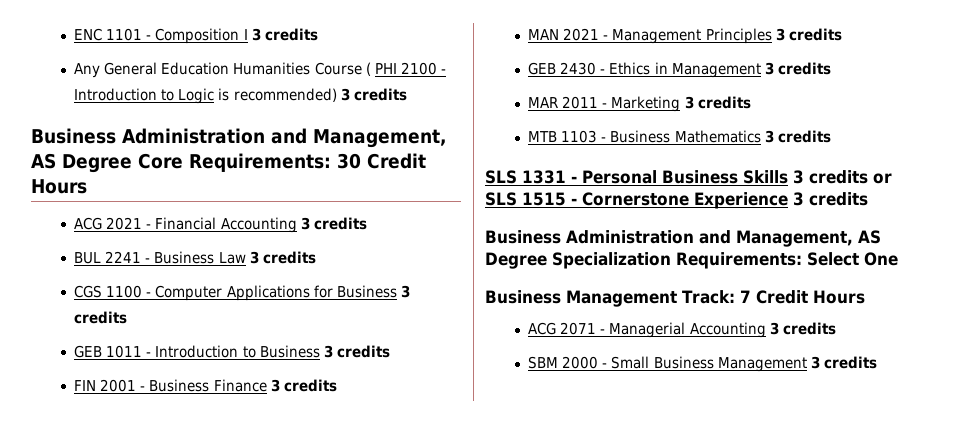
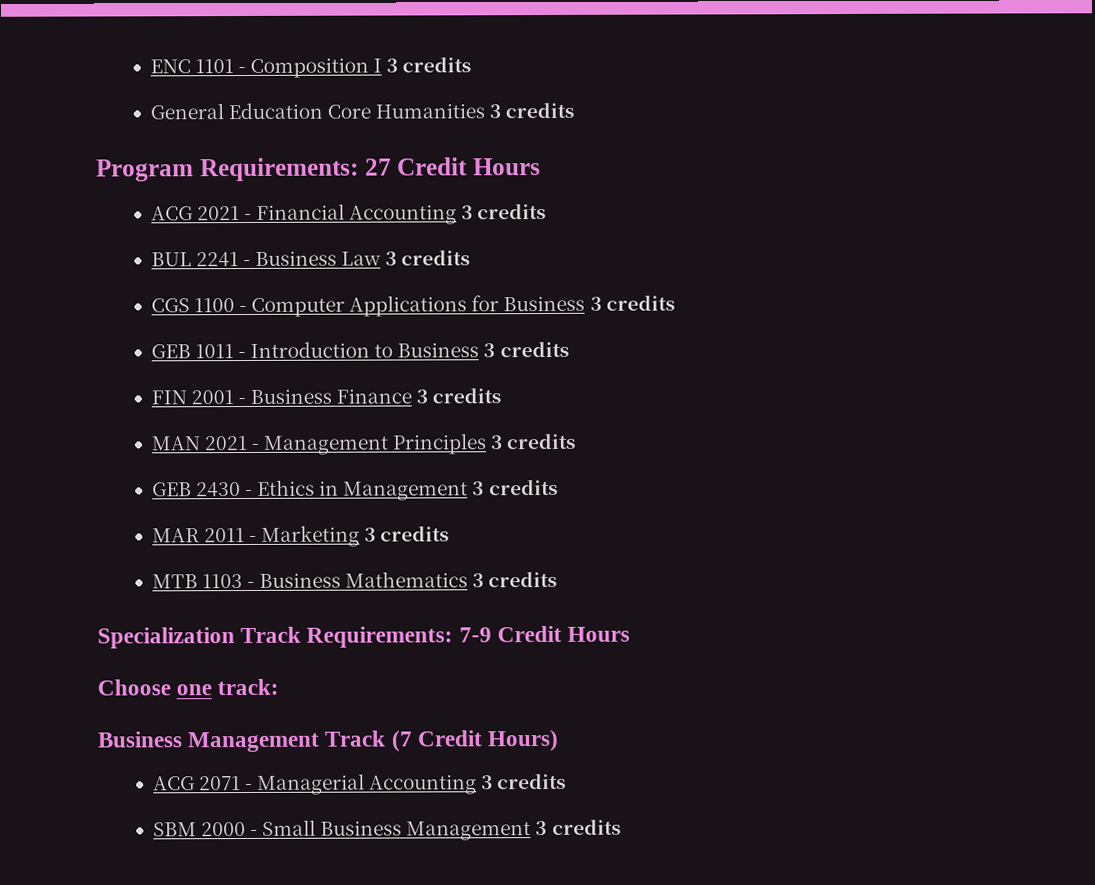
[74,63,101,78] Any -> (472, 64) none
[233,62,446,76] [74,88,407,104] [31,128,447,148] [31,153,361,173] Humanities Course ( PHI 2100 - Introduction to Logic is recommended) 3 credits // Business Administration and Management, AS Degree Core Requirements: 30 -> [326,101,575,119] [96,157,392,182] Core Humanities 3 credits // Program Requirements: 27
[485,170,892,184] [485,192,868,209] [485,230,881,247] [485,252,898,269] [485,290,865,307] SLS 1331 - Personal Business Skills 3 credits or SLS 1515 - Cornerstone Experience 3 credits // Business Administration and Management, AS Degree Specialization Requirements: Select One // Business Management Track: 7 Credit Hours -> [97,625,631,649] [97,678,280,696] [97,729,560,753] Specialization Track Requirements: 7-9 Credit Hours // Choose one track: // Business Management Track (7 Credit Hours)

